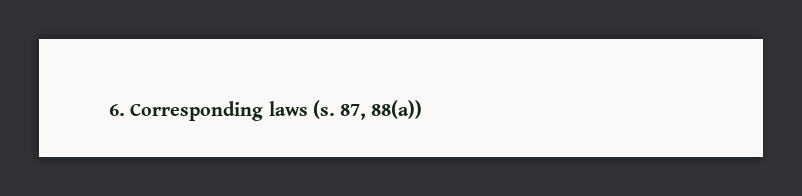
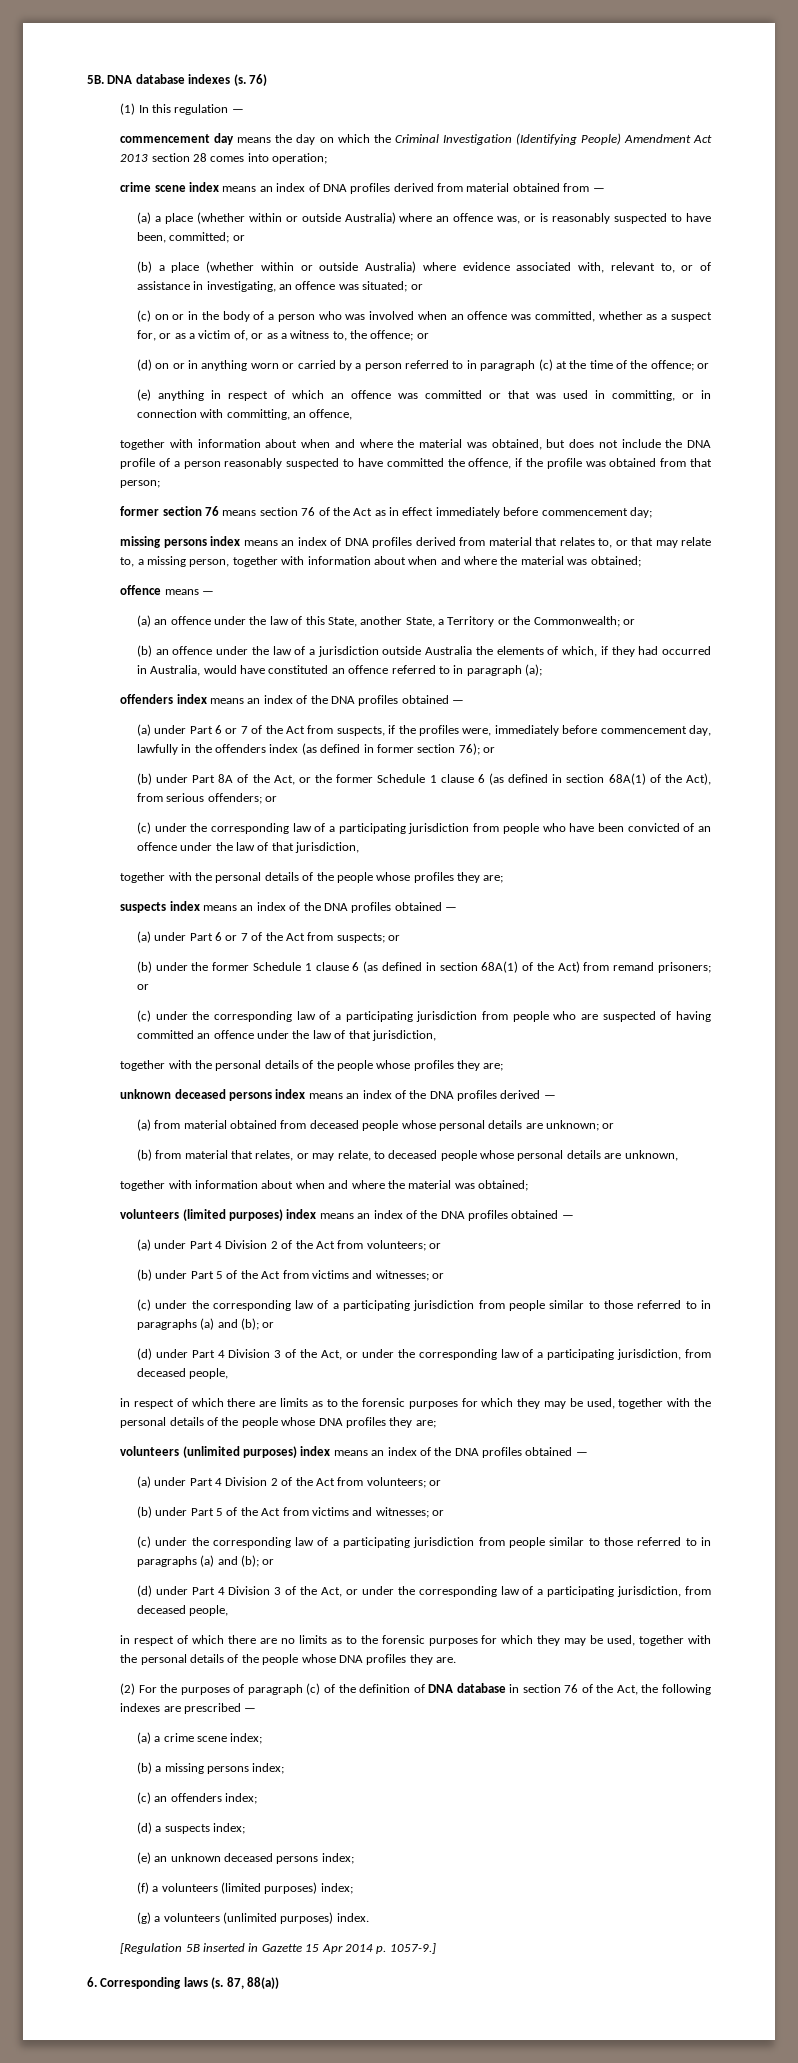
(109, 110) none -> [87,74,267,86] [120,103,244,115] [120,133,712,145] [120,153,328,164] [120,182,605,194] [136,212,711,224] [136,232,245,243] [136,261,711,273] [136,281,423,292] [136,310,712,322] [136,330,429,341] [136,359,710,371] [136,389,712,401] [136,409,353,420] [120,439,712,450] [120,458,713,469] [120,480,161,488] [120,506,652,518] [120,536,711,548] [120,556,641,567] [120,585,214,595] [136,615,635,627] [136,645,711,657] [136,664,542,676] [120,694,464,706] [136,724,712,736] [136,743,495,755] [136,773,711,785] [136,793,277,804] [136,822,711,834] [136,842,360,853] [120,872,504,883] [120,901,457,913] [136,931,400,943] [136,961,711,973] [136,984,149,990] [136,1010,712,1022] [136,1030,436,1041] [120,1060,504,1071] [120,1089,556,1101] [136,1119,615,1131] [136,1149,678,1161] [120,1180,528,1191] [120,1209,574,1221] [136,1239,441,1251] [136,1269,444,1281] [136,1299,711,1311] [136,1318,275,1330] [136,1348,712,1360] [136,1368,229,1379] [120,1398,711,1409] [120,1417,436,1428] [120,1446,588,1458] [136,1476,441,1488] [136,1506,444,1518] [136,1536,711,1548] [136,1555,275,1567] [136,1585,712,1597] [136,1605,229,1616] [120,1635,711,1646] [120,1654,456,1665] [120,1683,711,1695] [120,1703,257,1714] [136,1732,263,1744] [136,1762,285,1774] [136,1792,257,1804] [136,1822,245,1834] [136,1852,354,1864] [136,1882,353,1894] [136,1912,369,1924] [120,1943,436,1954] 5B. DNA database indexes (s. 76) // (1) In this regulation — // commencement day means the day on which the Criminal Investigation (Identifying People) Amendment Act 2013 section 28 comes into operation; // crime scene index means an index of DNA profiles derived from material obtained from — // (a) a place (whether within or outside Australia) where an offence was, or is reasonably suspected to have been, committed; or // (b) a place (whether within or outside Australia) where evidence associated with, relevant to, or of assistance in investigating, an offence was situated; or // (c) on or in the body of a person who was involved when an offence was committed, whether as a suspect for, or as a victim of, or as a witness to, the offence; or // (d) on or in anything worn or carried by a person referred to in paragraph (c) at the time of the offence; or // (e) anything in respect of which an offence was committed or that was used in committing, or in connection with committing, an offence, // together with information about when and where the material was obtained, but does not include the DNA profile of a person reasonably suspected to have committed the offence, if the profile was obtained from that person; // former section 76 means section 76 of the Act as in effect immediately before commencement day; // missing persons index means an index of DNA profiles derived from material that relates to, or that may relate to, a missing person, together with information about when and where the material was obtained; // offence means — // (a) an offence under the law of this State, another State, a Territory or the Commonwealth; or // (b) an offence under the law of a jurisdiction outside Australia the elements of which, if they had occurred in Australia, would have constituted an offence referred to in paragraph (a); // offenders index means an index of the DNA profiles obtained — // (a) under Part 6 or 7 of the Act from suspects, if the profiles were, immediately before commencement day, lawfully in the offenders index (as defined in former section 76); or // (b) under Part 8A of the Act, or the former Schedule 1 clause 6 (as defined in section 68A(1) of the Act), from serious offenders; or // (c) under the corresponding law of a participating jurisdiction from people who have been convicted of an offence under the law of that jurisdiction, // together with the personal details of the people whose profiles they are; // suspects index means an index of the DNA profiles obtained — // (a) under Part 6 or 7 of the Act from suspects; or // (b) under the former Schedule 1 clause 6 (as defined in section 68A(1) of the Act) from remand prisoners; or // (c) under the corresponding law of a participating jurisdiction from people who are suspected of having committed an offence under the law of that jurisdiction, // together with the personal details of the people whose profiles they are; // unknown deceased persons index means an index of the DNA profiles derived — // (a) from material obtained from deceased people whose personal details are unknown; or // (b) from material that relates, or may relate, to deceased people whose personal details are unknown, // together with information about when and where the material was obtained; // volunteers (limited purposes) index means an index of the DNA profiles obtained — // (a) under Part 4 Division 2 of the Act from volunteers; or // (b) under Part 5 of the Act from victims and witnesses; or // (c) under the corresponding law of a participating jurisdiction from people similar to those referred to in paragraphs (a) and (b); or // (d) under Part 4 Division 3 of the Act, or under the corresponding law of a participating jurisdiction, from deceased people, // in respect of which there are limits as to the forensic purposes for which they may be used, together with the personal details of the people whose DNA profiles they are; // volunteers (unlimited purposes) index means an index of the DNA profiles obtained — // (a) under Part 4 Division 2 of the Act from volunteers; or // (b) under Part 5 of the Act from victims and witnesses; or // (c) under the corresponding law of a participating jurisdiction from people similar to those referred to in paragraphs (a) and (b); or // (d) under Part 4 Division 3 of the Act, or under the corresponding law of a participating jurisdiction, from deceased people, // in respect of which there are no limits as to the forensic purposes for which they may be used, together with the personal details of the people whose DNA profiles they are. // (2) For the purposes of paragraph (c) of the definition of DNA database in section 76 of the Act, the following indexes are prescribed — // (a) a crime scene index; // (b) a missing persons index; // (c) an offenders index; // (d) a suspects index; // (e) an unknown deceased persons index; // (f) a volunteers (limited purposes) index; // (g) a volunteers (unlimited purposes) index. // [Regulation 5B inserted in Gazette 15 Apr 2014 p. 1057-9.] //

